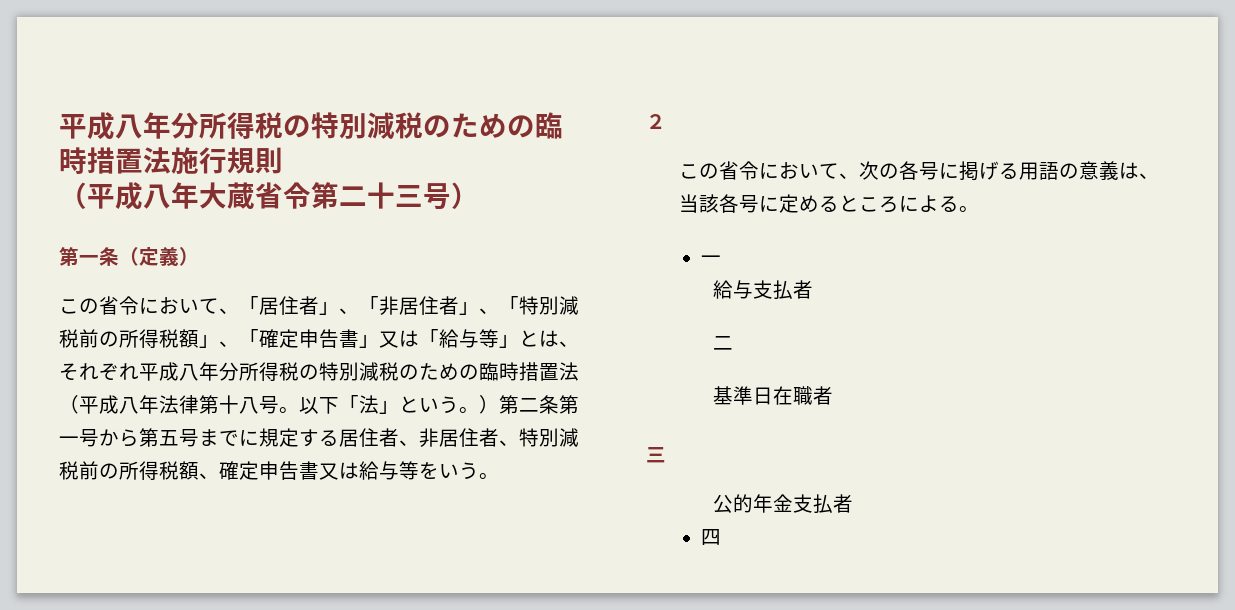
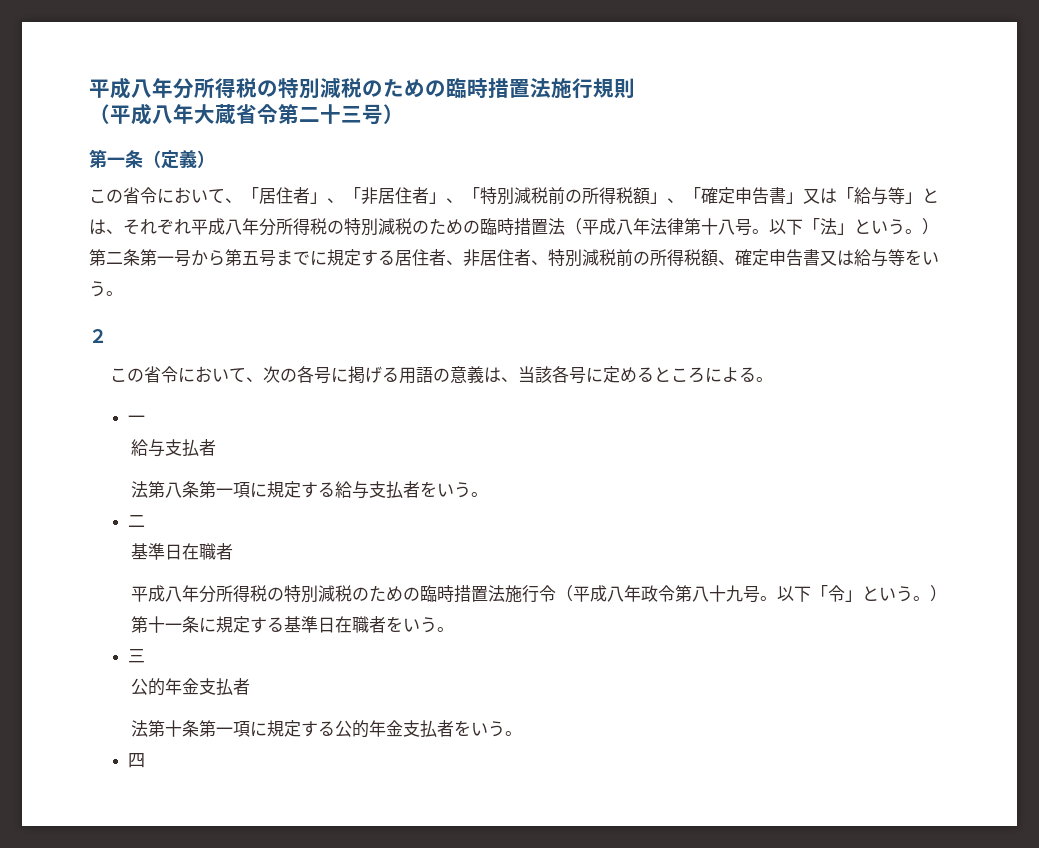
[712,336,733,350] [712,386,833,405] [646,447,666,463] [712,494,853,513] 二 // 基準日在職者 // 三 // 公的年金支払者 -> [130,481,488,499] [128,515,146,527] [130,543,233,560] [130,585,947,603] [130,616,454,633] [128,649,146,663] [130,678,250,696] [130,720,522,738] 法第八条第一項に規定する給与支払者をいう。 // 二 // 基準日在職者 // 平成八年分所得税の特別減税のための臨時措置法施行令（平成八年政令第八十九号。以下「令」という。）第十一条に規定する基準日在職者をいう。 // 三 // 公的年金支払者 // 法第十条第一項に規定する公的年金支払者をいう。

